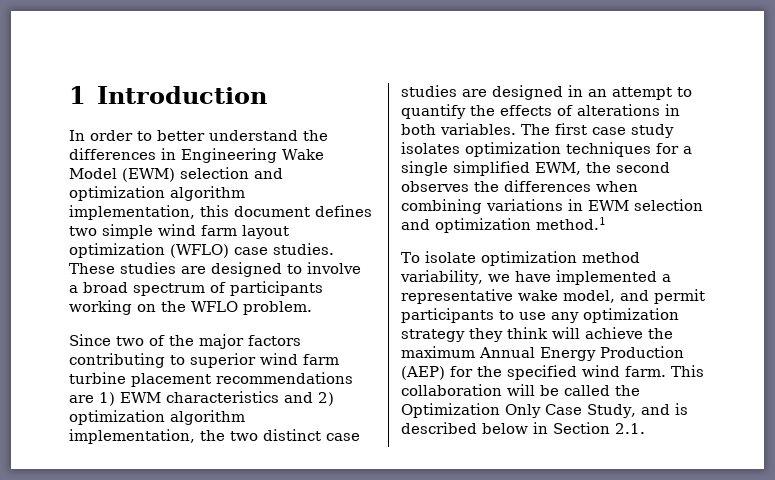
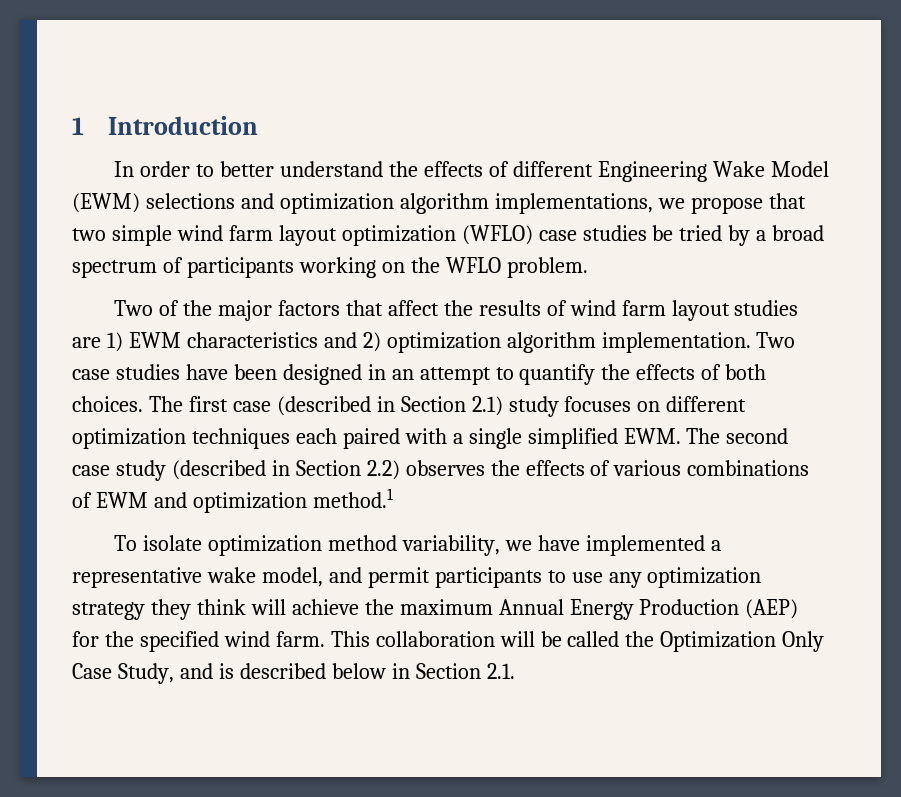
[69,148,176,160] differences in -> [423,161,593,177] effects of different
[180,167,249,179] selection -> [145,193,235,209] selections
[69,205,372,220] implementation, this document defines -> [494,193,806,214] implementations, we propose that
[273,243,334,255] [69,262,361,277] studies. These studies are designed to involve -> [582,225,751,246] studies be tried by
[69,334,144,346] Since two -> [114,300,154,316] Two
[69,353,339,368] [69,372,353,387] contributing to superior wind farm turbine placement recommendations -> [345,300,799,321] that affect the results of wind farm layout studies
[69,429,360,444] [401,85,487,97] implementation, the two distinct case studies are -> [601,332,796,353] [72,364,277,380] implementation. Two case studies have been
[577,104,680,116] [401,123,674,138] [401,142,692,157] [401,161,670,176] [401,180,638,192] [401,199,703,214] alterations in both variables. The first case study isolates optimization techniques for a single simplified EWM, the second observes the differences when combining variations in EWM selection -> [725,364,767,380] [72,396,747,417] [72,428,789,449] [72,460,810,481] [72,492,148,508] both choices. The first case (described in Section 2.1) study focuses on different optimization techniques each paired with a single simplified EWM. The second case study (described in Section 2.2) observes the effects of various combinations of EWM

